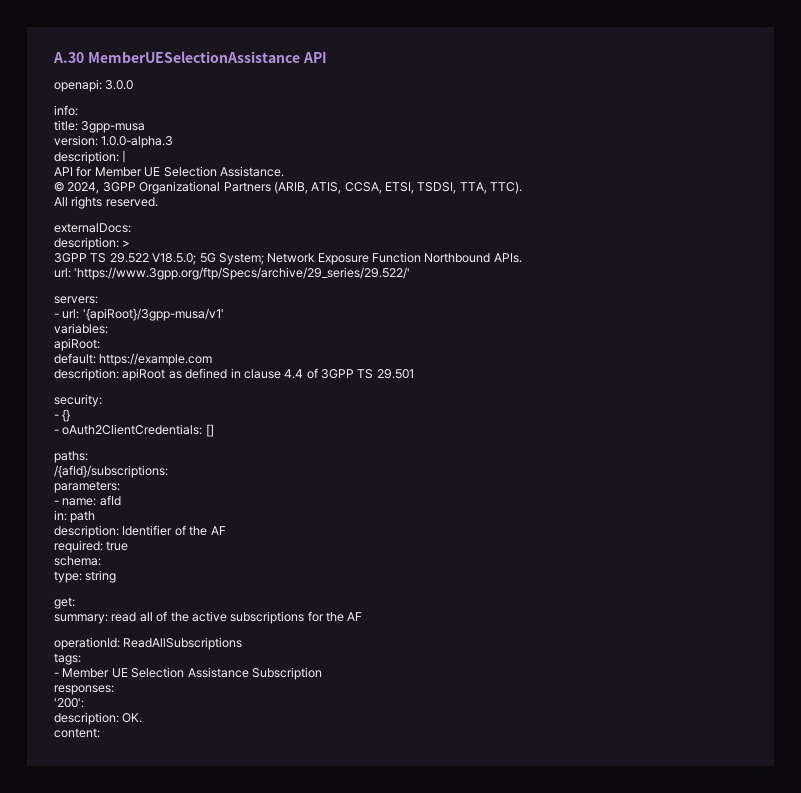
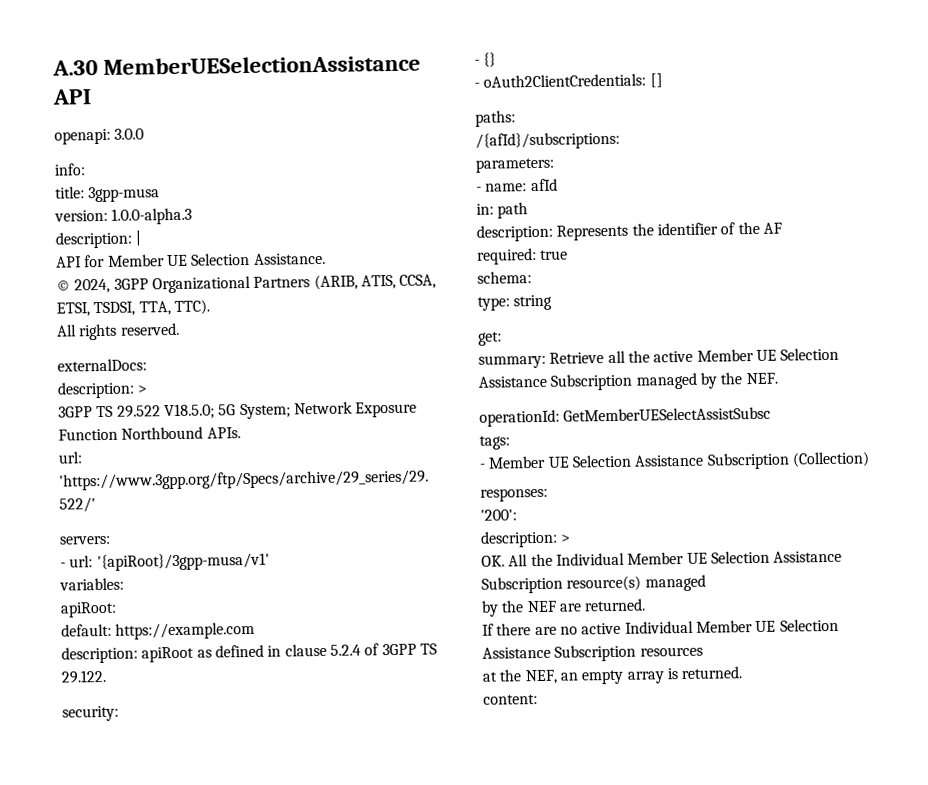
[284,369,304,379] 4.4 -> [329,644,361,656] 5.2.4
[376,369,414,379] 29.501 -> [61,669,106,684] 29.122.
[122,525,173,536] Identifier -> [556,222,718,241] Represents the identifier
[111,611,363,624] read all of the active subscriptions for the AF -> [549,347,840,364] [478,372,778,391] Retrieve all the active Member UE Selection Assistance Subscription managed by the NEF.
[123,637,243,650] ReadAllSubscriptions -> [563,406,772,422] GetMemberUESelectAssistSubsc
(322, 673) none -> [791,451,870,468] (Collection)
(119, 718) none -> [560,534,572,543] > //
(143, 718) none -> [508,550,843,567] [481,574,706,594] [481,598,647,617] [482,618,839,636] [482,644,703,662] [482,666,743,685] All the Individual Member UE Selection Assistance Subscription resource(s) managed // by the NEF are returned. // If there are no active Individual Member UE Selection Assistance Subscription resources // at the NEF, an empty array is returned.

